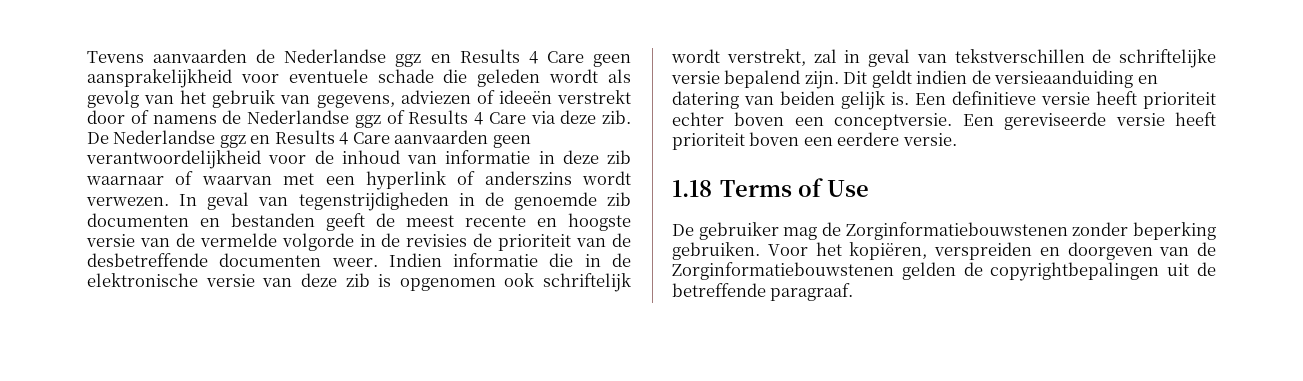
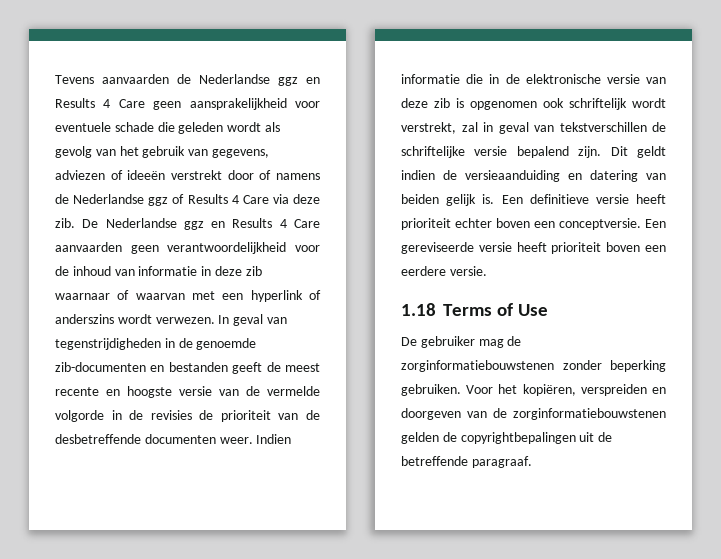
[607,192,631,206] [87,213,189,227] zib documenten -> [55,362,146,372] zib-documenten
[845,222,1068,240] Zorginformatiebouwstenen -> [401,360,554,372] zorginformatiebouwstenen
[672,262,894,280] Zorginformatiebouwstenen -> [513,408,666,420] zorginformatiebouwstenen

